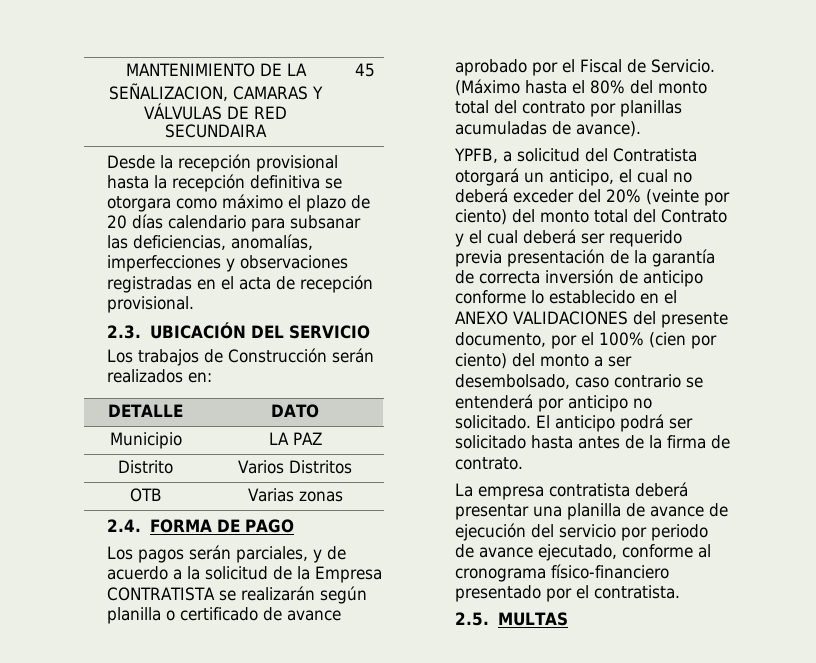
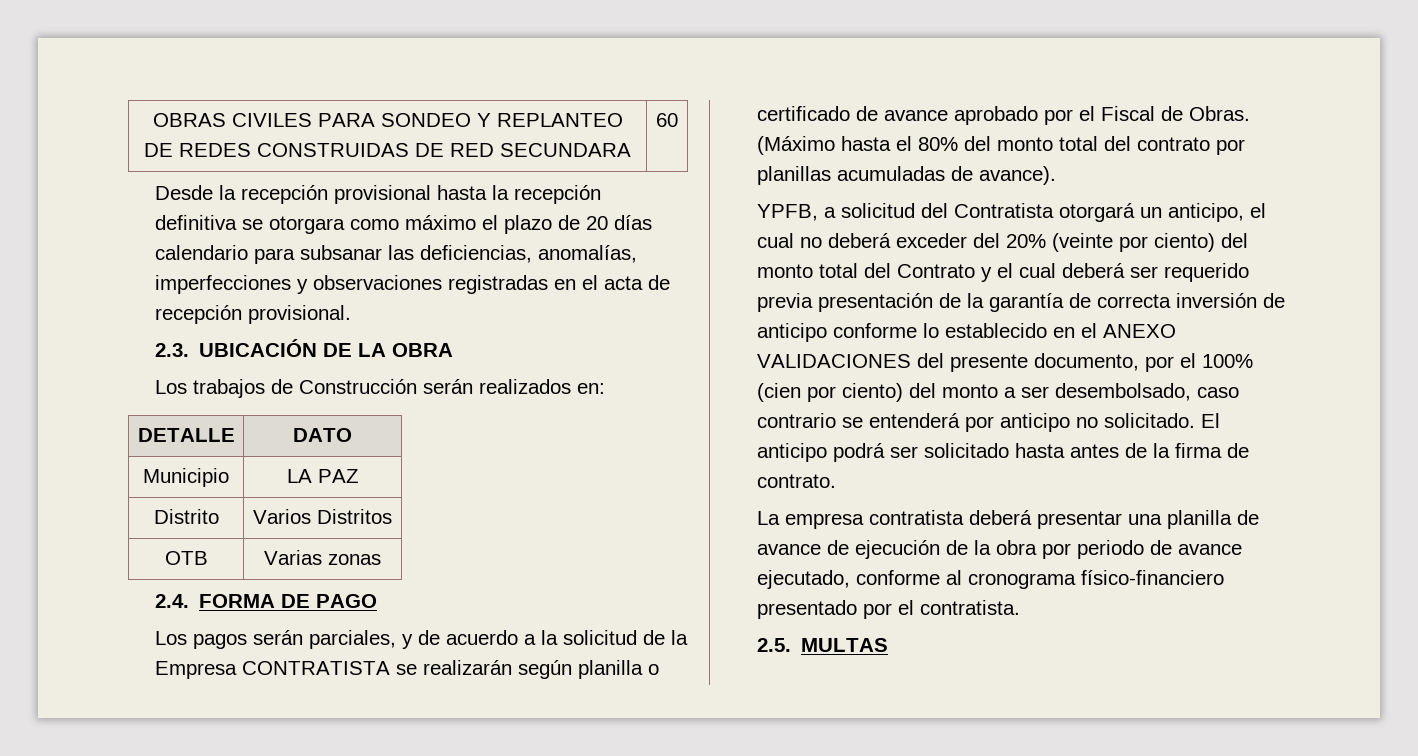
[125,63,307,77] [109,83,323,101] [143,103,288,120] [165,124,267,138] [355,63,375,77] MANTENIMIENTO DE LA SEÑALIZACION, CAMARAS Y VÁLVULAS DE RED SECUNDAIRA | 45 -> [152,113,623,127] [144,143,631,157] [656,113,678,127] OBRAS CIVILES PARA SONDEO Y REPLANTEO DE REDES CONSTRUIDAS DE RED SECUNDARA | 60
[250,325,370,339] DEL SERVICIO -> [323,343,454,357] DE LA OBRA
[651,59,716,73] Servicio. -> [1189,106,1251,121] Obras.
[531,524,617,538] del servicio -> [946,540,1038,555] de la obra

